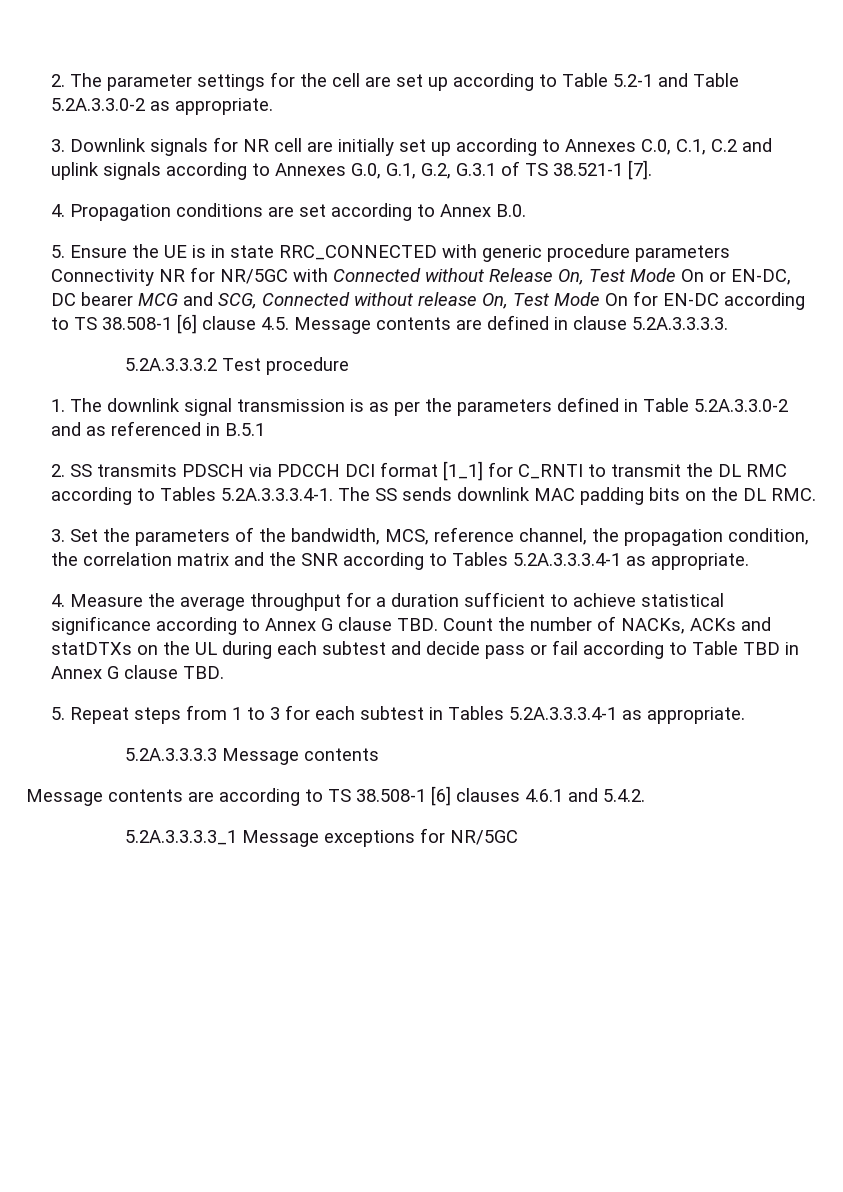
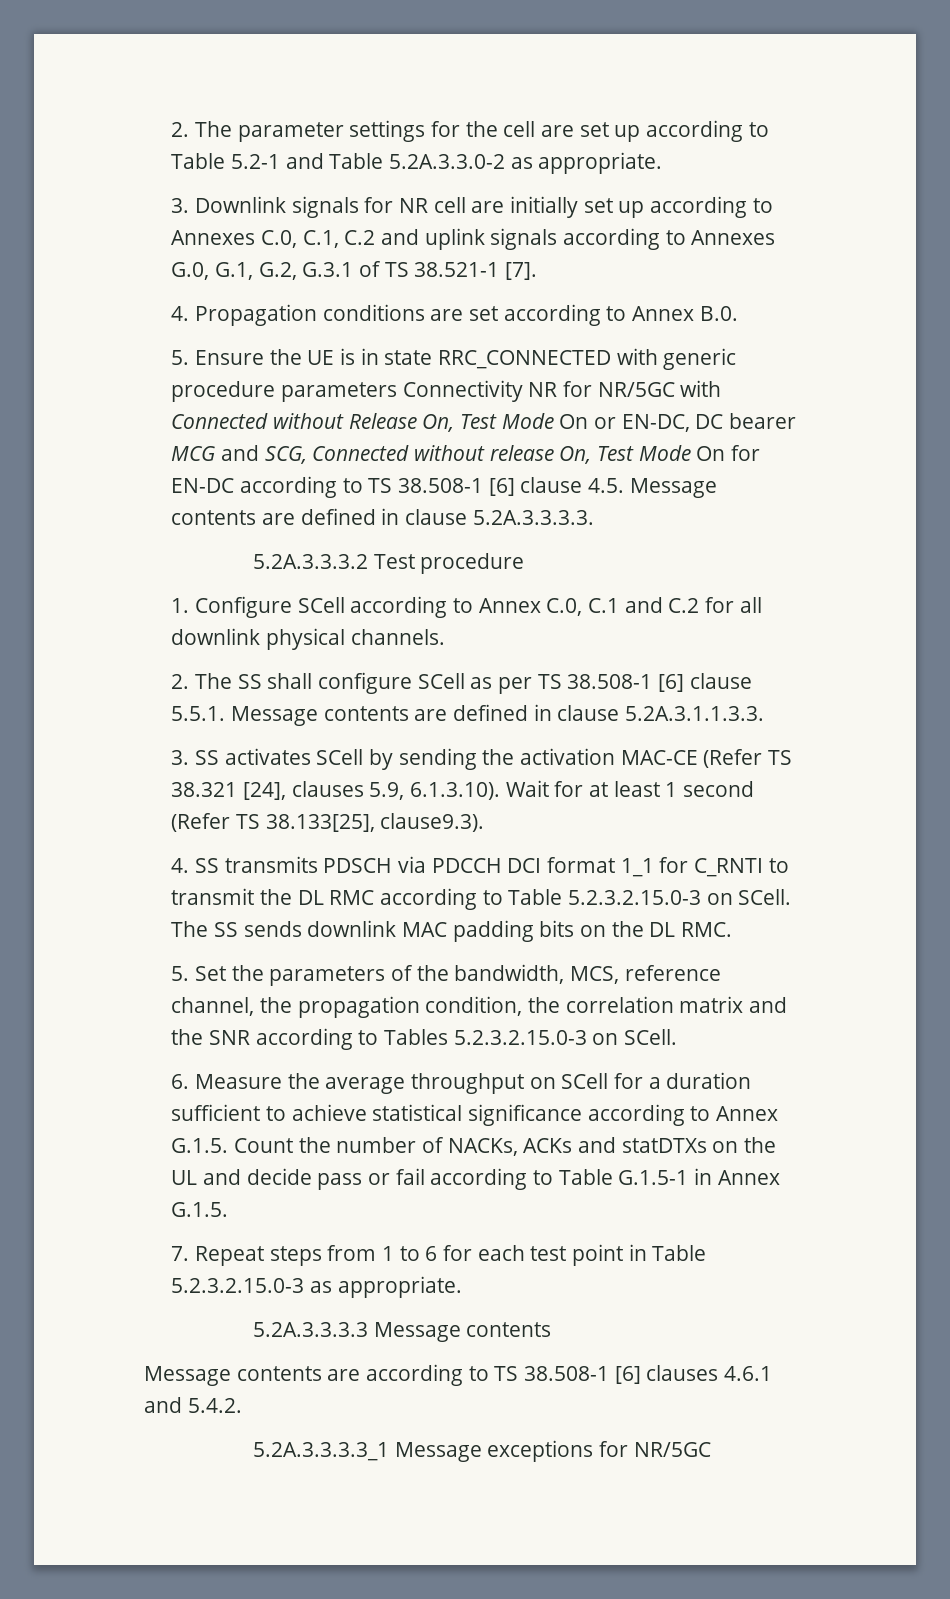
[69,397,788,416] [50,421,265,436] [50,464,65,477] The downlink signal transmission is as per the parameters defined in Table 5.2A.3.3.0-2 and as referenced in B.5.1 // 2. -> [194,596,762,618] [171,628,445,650] [171,672,752,694] [171,704,764,726] [171,748,792,770] [171,780,754,800] [171,813,485,832] [171,858,190,873] Configure SCell according to Annex C.0, C.1 and C.2 for all downlink physical channels. // 2. The SS shall configure SCell as per TS 38.508-1 [6] clause 5.5.1. Message contents are defined in clause 5.2A.3.1.1.3.3. // 3. SS activates SCell by sending the activation MAC-CE (Refer TS 38.321 [24], clauses 5.9, 6.1.3.10). Wait for at least 1 second (Refer TS 38.133[25], clause9.3). // 4.
[442,461,483,481] [1_1] -> [620,858,654,877] 1_1
[159,487,333,501] Tables 5.2A.3.3.3.4-1. -> [508,889,792,905] Table 5.2.3.2.15.0-3 on SCell.
[50,529,65,542] 3. -> [171,966,190,981] 5.
[512,553,749,570] [50,594,65,607] 5.2A.3.3.3.4-1 as appropriate. // 4. -> [453,1029,677,1045] [171,1074,190,1089] 5.2.3.2.15.0-3 on SCell. // 6.
(341, 602) none -> [529,1073,609,1089] on SCell
[320,617,438,631] G clause TBD. -> [171,1138,229,1153] G.1.5.
[221,641,386,659] during each subtest -> (198, 1177) none
[742,642,780,655] TBD -> [618,1170,689,1185] G.1.5-1
[106,665,224,679] [50,707,65,720] G clause TBD. // 5. -> [171,1202,229,1217] [171,1246,190,1261] G.1.5. // 7.
[269,707,280,720] 3 -> [425,1246,438,1261] 6
[359,706,617,720] subtest in Tables 5.2A.3.3.3.4-1 -> [530,1244,707,1266] [171,1278,305,1293] test point in Table 5.2.3.2.15.0-3

